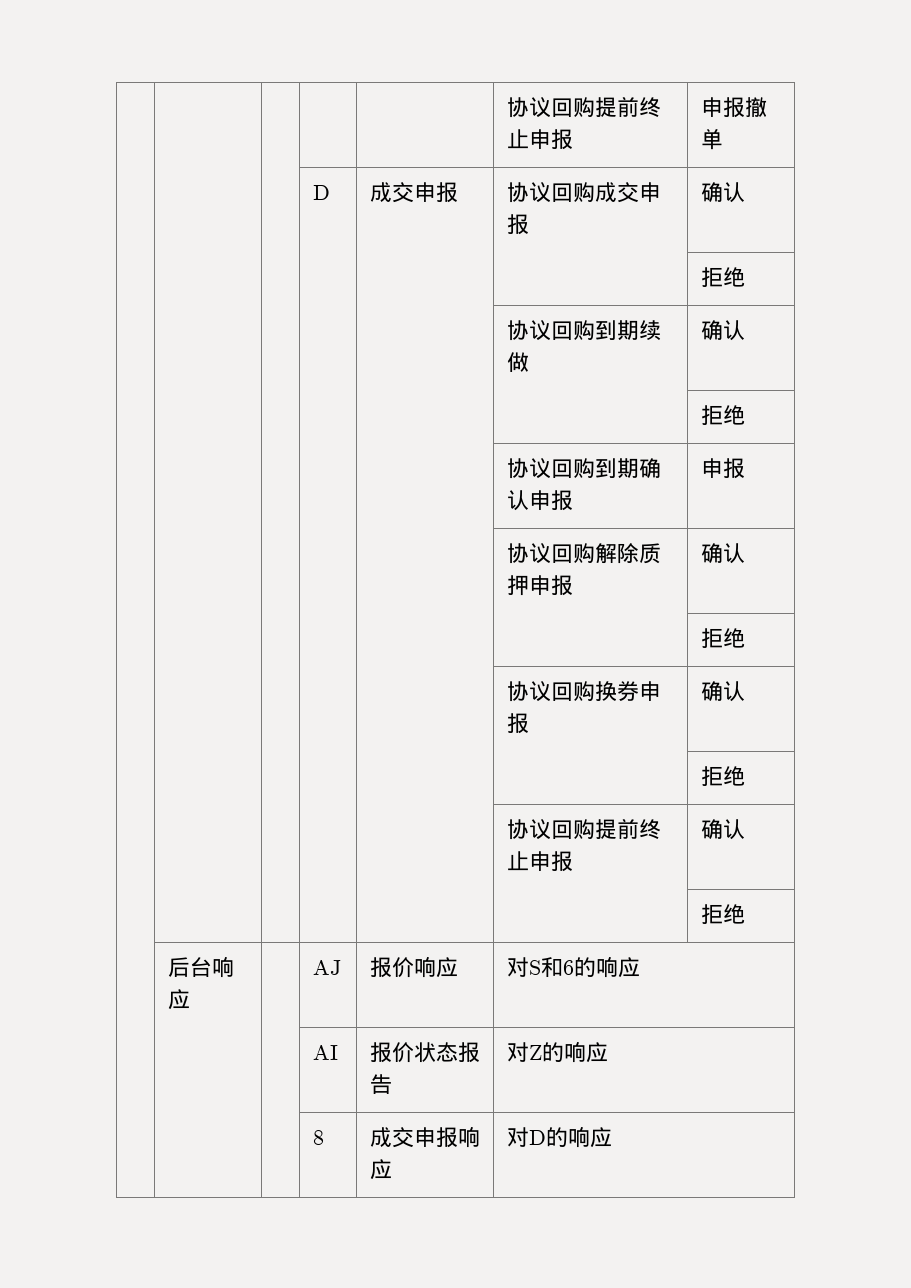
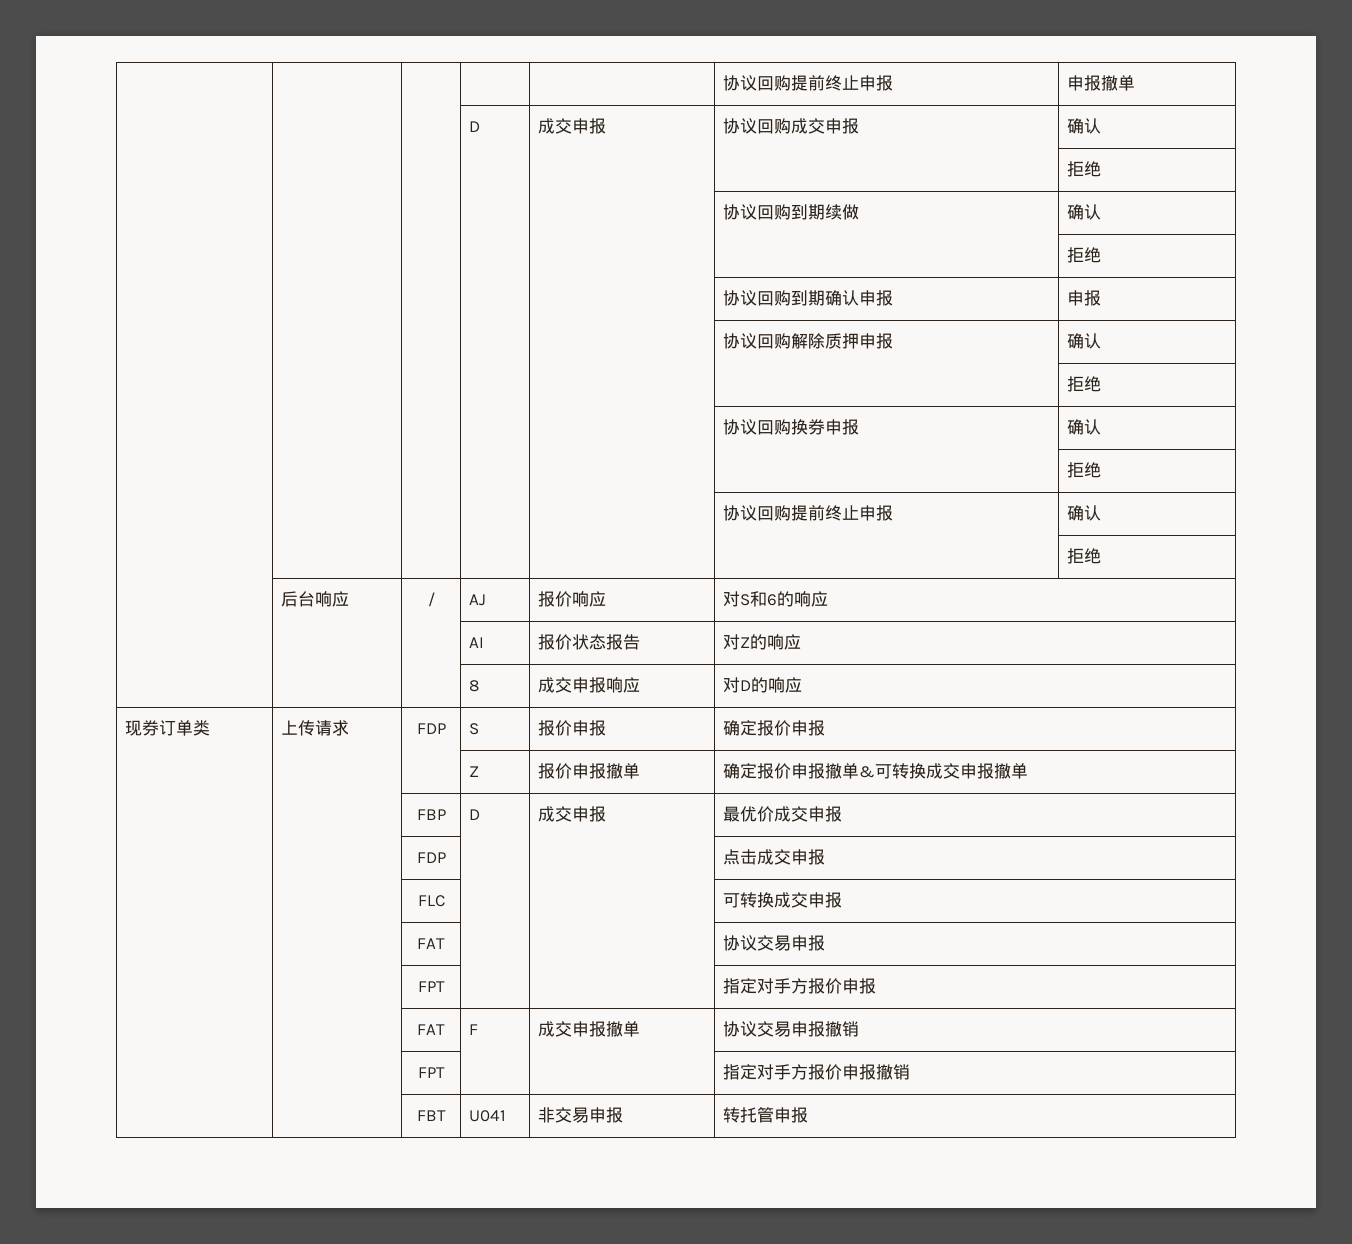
(190, 999) none -> [427,592,435,607] /
(612, 1137) none -> [125,720,211,736] [281,720,350,736] [416,723,446,734] [469,723,480,735] [538,720,607,736] [723,720,826,736] [469,766,480,777] [538,763,641,779] [723,763,1029,779] [416,809,446,820] [469,809,481,820] [538,806,607,822] [723,806,843,822] [416,852,446,863] [723,849,826,865] [417,895,445,907] [723,892,843,908] [417,938,445,949] [723,935,826,951] [417,981,445,992] [723,978,877,994] [417,1024,445,1035] [469,1024,479,1035] [538,1021,641,1037] [723,1021,860,1037] [417,1067,445,1078] [723,1064,911,1080] [416,1110,446,1121] [469,1110,507,1122] [538,1107,624,1123] [723,1107,809,1123] // 现券订单类 | 上传请求 | FDP | S | 报价申报 | 确定报价申报 // | | | Z | 报价申报撤单 | 确定报价申报撤单&可转换成交申报撤单 // | | FBP | D | 成交申报 | 最优价成交申报 // | | FDP | | | 点击成交申报 // | | FLC | | | 可转换成交申报 // | | FAT | | | 协议交易申报 // | | FPT | | | 指定对手方报价申报 // | | FAT | F | 成交申报撤单 | 协议交易申报撤销 // | | FPT | | | 指定对手方报价申报撤销 // | | FBT | U041 | 非交易申报 | 转托管申报

